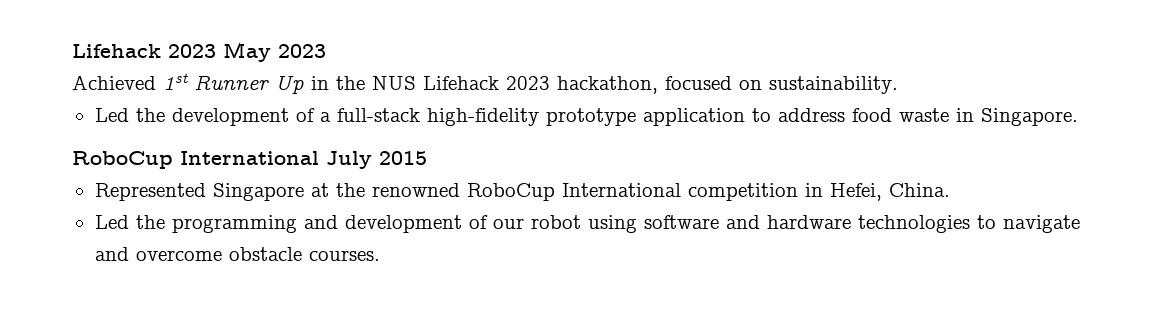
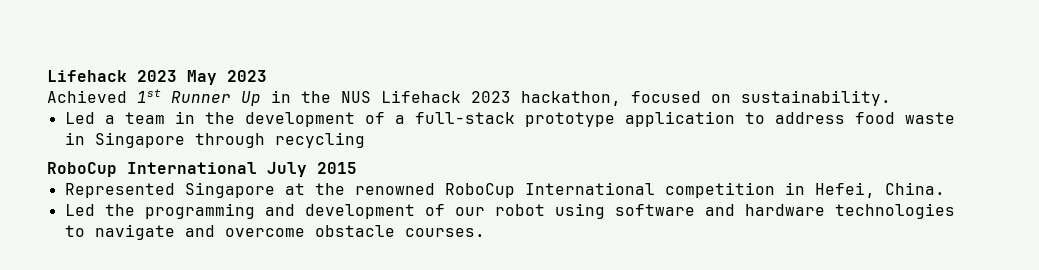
(129, 115) none -> [104,111,195,124] a team in
[426,108,539,126] high-fidelity -> (515, 118) none
[980,108,1078,126] Singapore. -> [94,132,365,148] Singapore through recycling

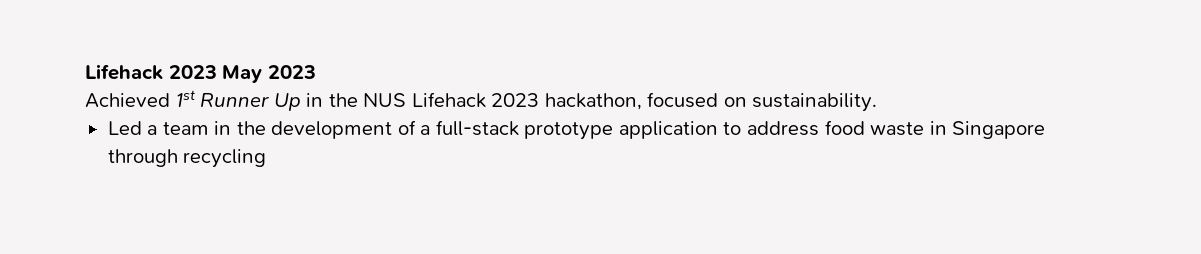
[47,162,357,177] [64,182,945,198] [64,203,955,219] [64,224,485,240] // RoboCup International July 2015 // Represented Singapore at the renowned RoboCup International competition in Hefei, China. // Led the programming and development of our robot using software and hardware technologies to navigate and overcome obstacle courses. -> (267, 158) none

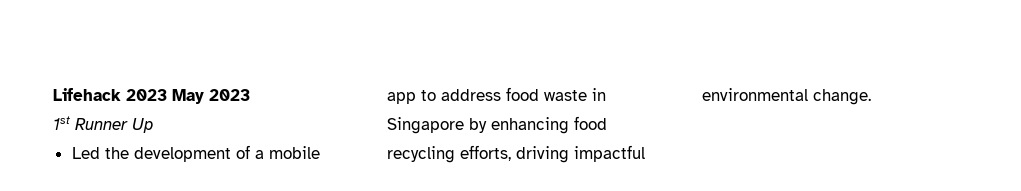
[85,93,170,108] Achieved -> (250, 95) none
[306,92,878,112] [107,121,232,135] in the NUS Lifehack 2023 hackathon, focused on sustainability. // Led a team in -> [71,147,100,159] // Led
[435,120,718,140] full-stack prototype application -> [268,146,320,159] [386,92,416,104] mobile app
[107,149,267,168] through recycling -> [468,116,607,134] [386,145,645,163] [701,88,871,105] by enhancing food recycling efforts, driving impactful environmental change.

